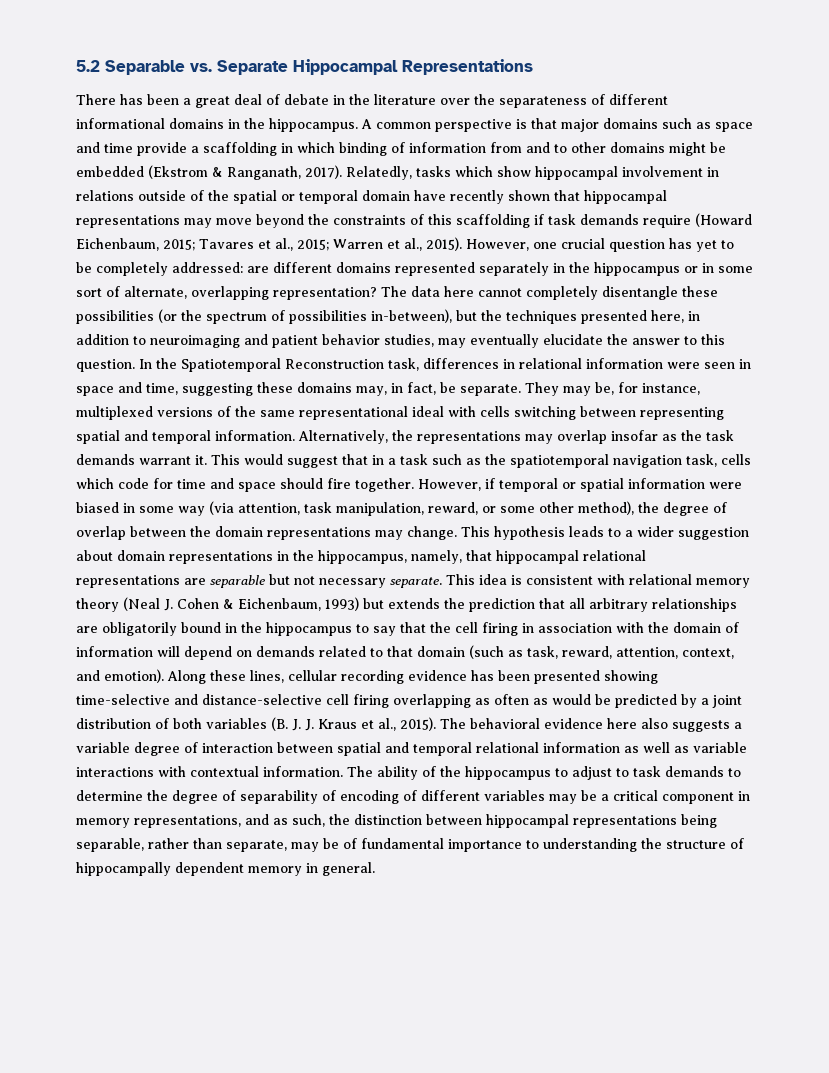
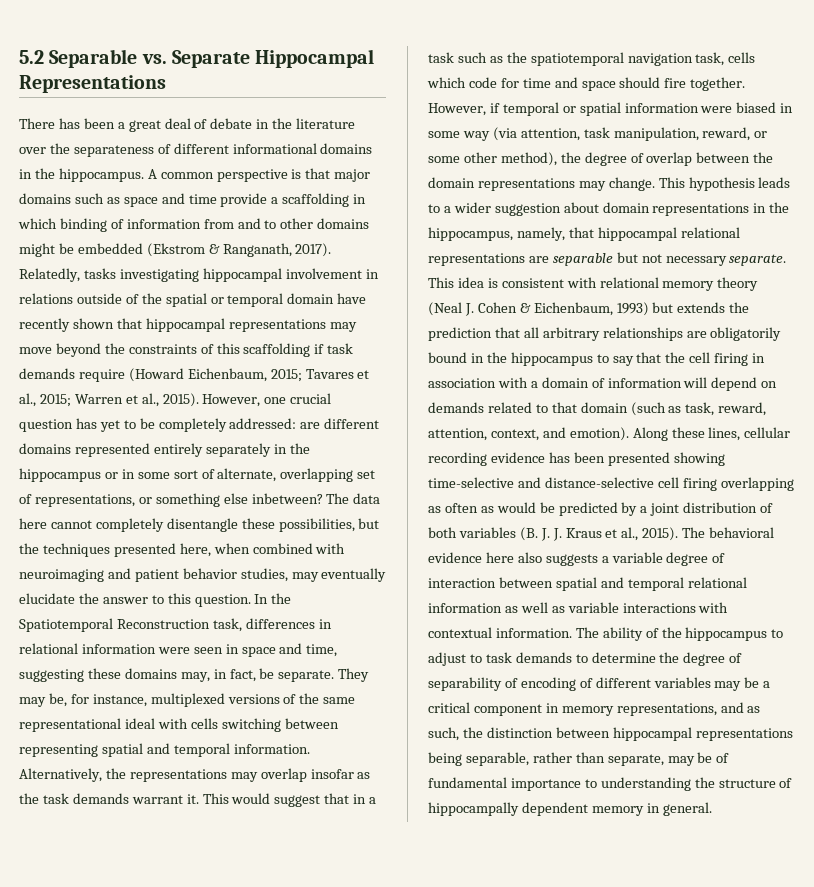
[455,166,531,177] which show -> [119,269,199,282] investigating
(475, 269) none -> [153,443,203,457] entirely
[273,287,377,300] representation? -> [357,470,376,479] [19,493,323,507] set of representations, or something else inbetween?
[76,309,452,324] possibilities (or the spectrum of possibilities in-between), -> [278,518,355,532] possibilities,
[688,311,700,321] [76,334,146,345] in addition to -> [213,543,346,554] when combined with
[648,622,669,633] the -> [530,381,538,388] a

